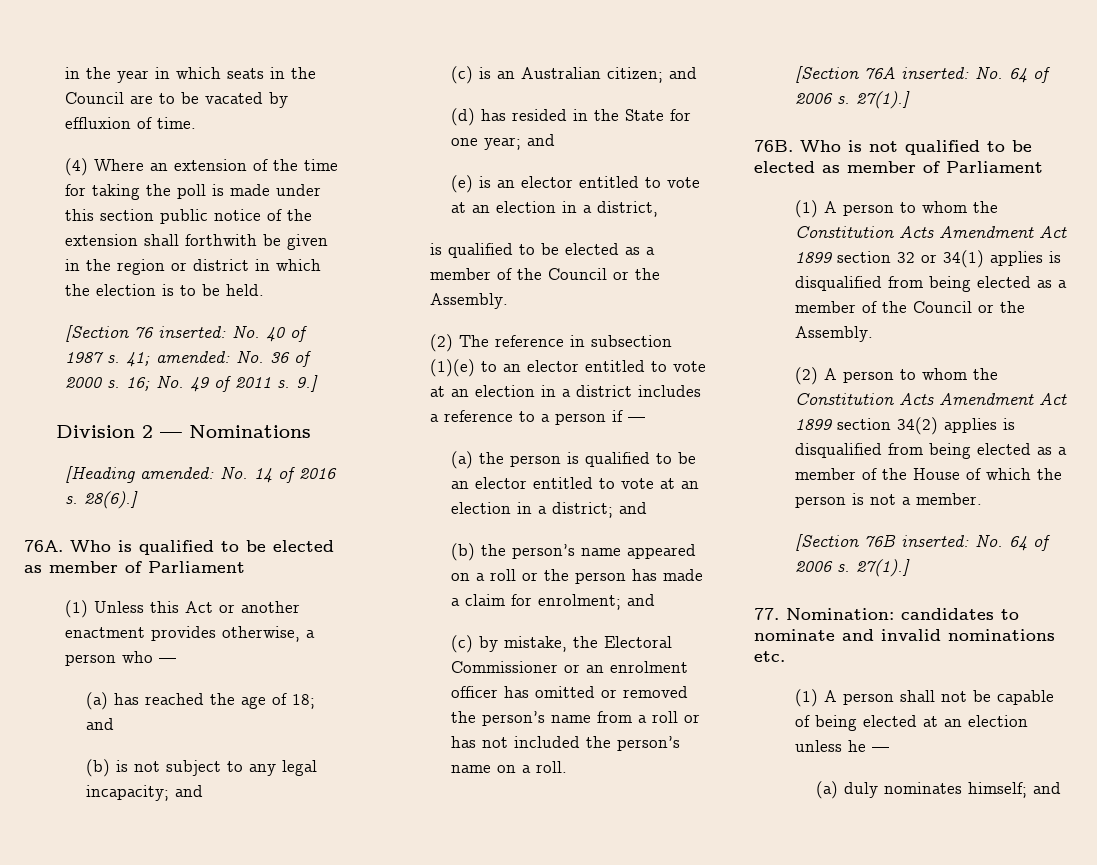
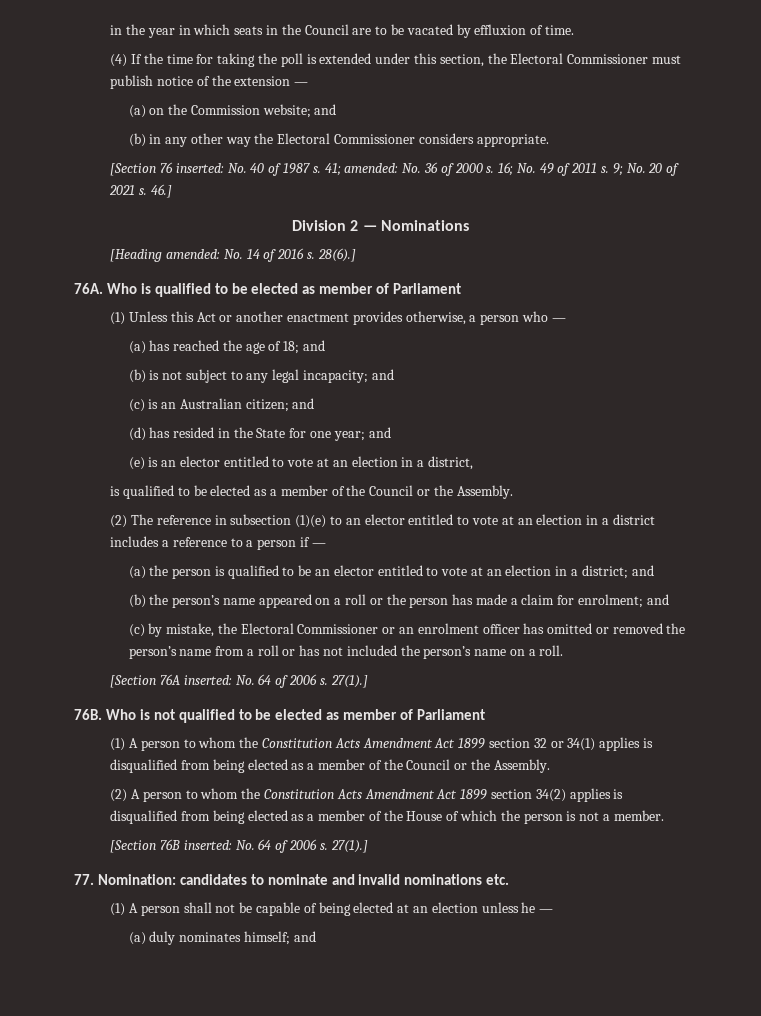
[94,159,269,171] Where an extension of -> [131,54,143,64] If
[230,184,271,196] made -> [319,53,372,64] extended
[100,209,313,224] [65,234,329,250] [65,259,322,275] [65,284,265,296] section public notice of the extension shall forthwith be given in the region or district in which the election is to be held. -> [439,53,681,67] [110,75,309,89] [128,104,337,118] [128,133,549,147] section, the Electoral Commissioner must publish notice of the extension — // (a) on the Commission website; and // (b) in any other way the Electoral Commissioner considers appropriate.
[296,375,319,392] 9.] -> [612,163,680,176] [109,184,172,198] 9; No. 20 of 2021 s. 46.]

